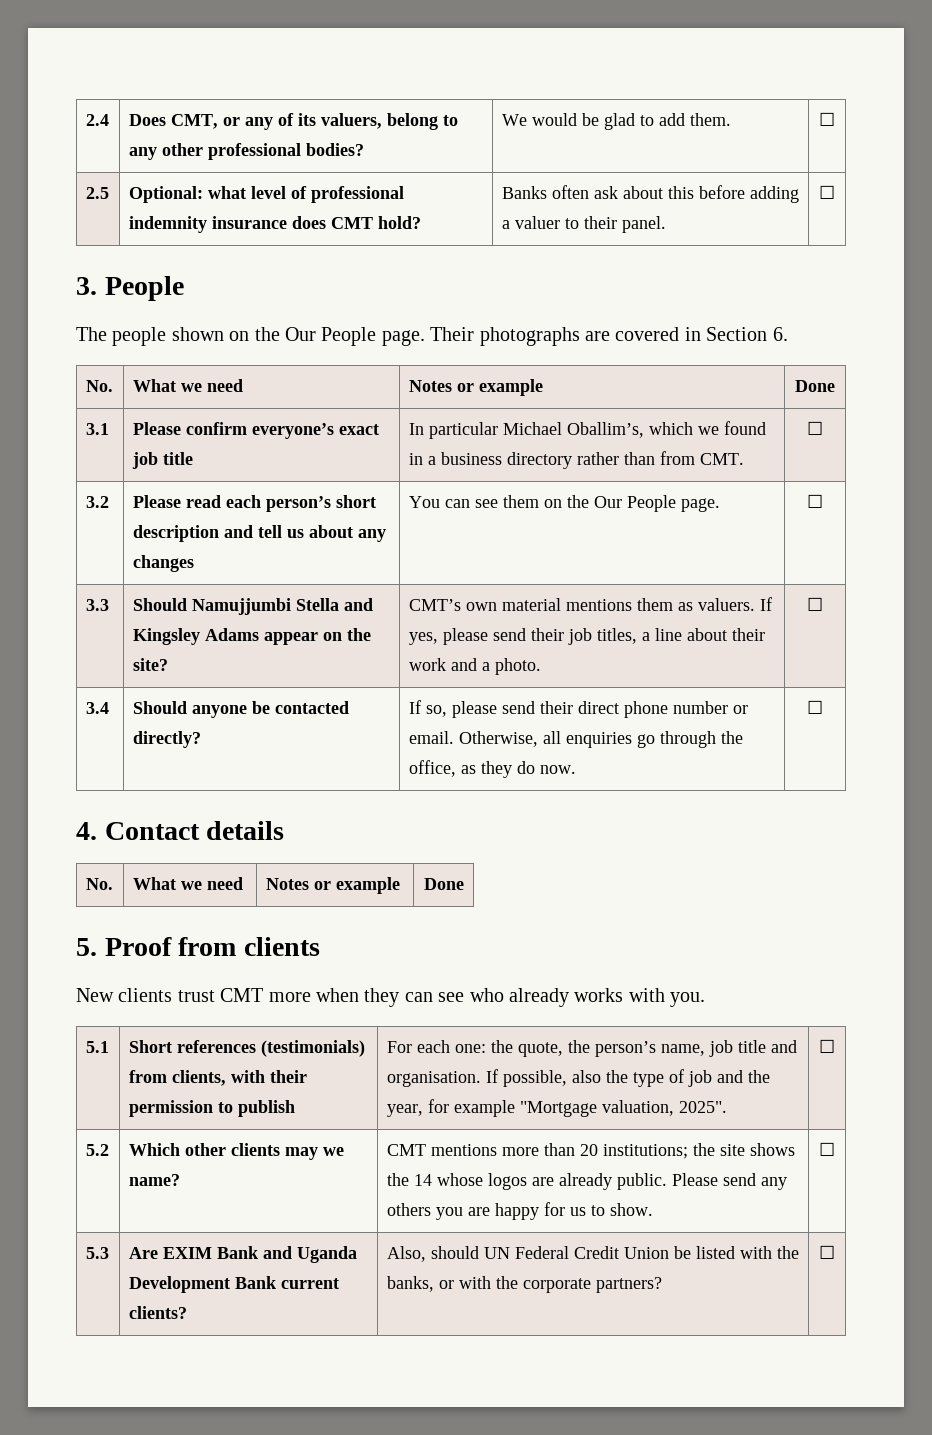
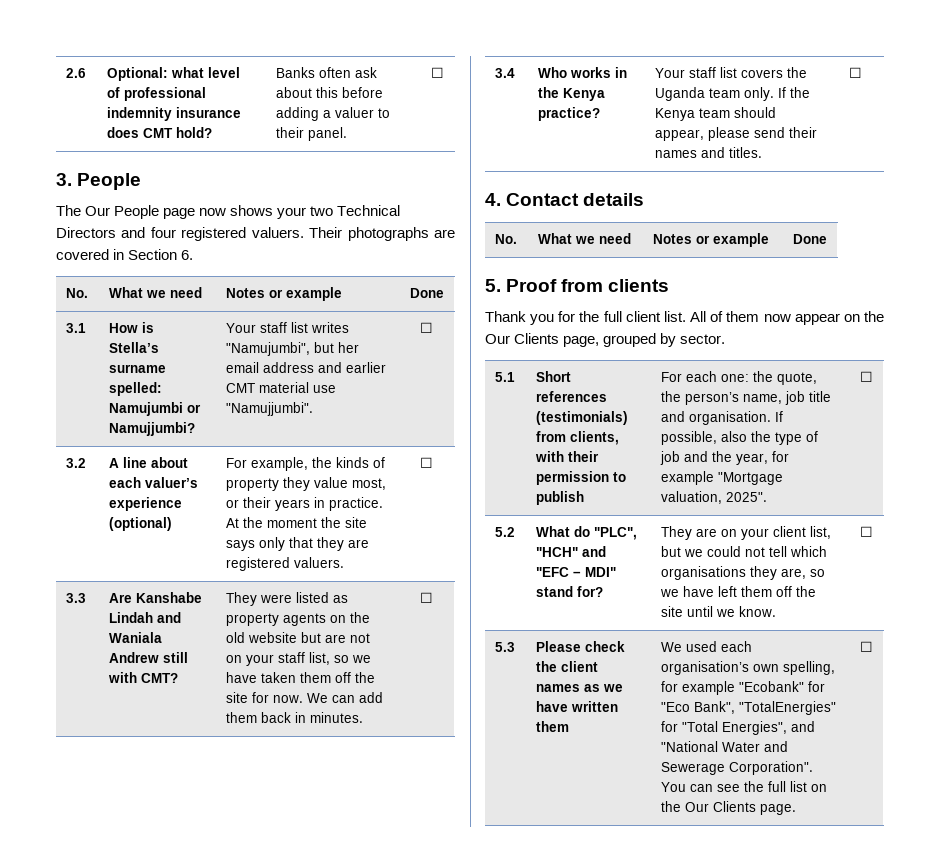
[85,114,109,126] [128,113,458,130] [128,143,364,160] [501,113,731,130] [819,112,835,126] [85,187,109,199] 2.4 | Does CMT, or any of its valuers, belong to any other professional bodies? | We would be glad to add them. | ☐ // 2.5 -> [66,68,87,78] 2.6
[112,327,425,346] people shown on the Our People page. -> [85,205,401,219] [56,227,304,241] Our People page now shows your two Technical Directors and four registered valuers.
[132,422,379,439] [131,452,193,469] [408,421,766,439] [408,451,744,469] [807,421,823,435] [85,496,109,508] [132,495,376,512] [132,525,386,542] [132,555,194,572] [408,495,720,512] [807,494,823,508] [85,599,109,611] [132,598,373,615] [132,628,371,645] [132,658,168,671] [408,597,772,611] [408,628,765,645] [408,658,541,675] [807,597,823,611] [85,702,109,714] [132,701,349,718] [132,731,201,748] [408,700,748,718] [408,731,743,748] [408,760,576,778] Please confirm everyone’s exact job title | In particular Michael Oballim’s, which we found in a business directory rather than from CMT. | ☐ // 3.2 | Please read each person’s short description and tell us about any changes | You can see them on the Our People page. | ☐ // 3.3 | Should Namujjumbi Stella and Kingsley Adams appear on the site? | CMT’s own material mentions them as valuers. If yes, please send their job titles, a line about their work and a photo. | ☐ // 3.4 | Should anyone be contacted directly? | If so, please send their direct phone number or email. Otherwise, all enquiries go through the office, as they do now. -> [109,322,155,333] [109,342,160,353] [109,364,167,373] [109,382,163,396] [109,402,202,416] [109,422,196,436] [226,322,350,333] [226,342,360,356] [226,362,387,373] [226,382,337,393] [226,402,314,416] [420,322,433,333] [66,458,87,468] [109,457,189,468] [109,477,199,488] [109,497,183,511] [109,517,173,531] [226,457,386,471] [226,477,387,491] [226,497,384,511] [226,517,368,528] [226,537,370,551] [226,557,345,571] [420,457,433,468] [66,593,87,603] [109,592,203,603] [109,612,182,623] [109,632,163,643] [109,652,189,663] [108,672,179,683] [226,592,349,606] [226,612,371,626] [226,632,371,643] [226,652,372,666] [226,672,376,683] [226,692,384,703] [226,712,364,723] [420,592,433,603] [495,68,516,78] [538,67,628,78] [538,87,606,101] [538,107,601,121] [655,67,808,78] [655,87,811,101] [655,107,777,121] [655,127,818,141] [655,147,763,158] How is Stella’s surname spelled: Namujumbi or Namujjumbi? | Your staff list writes "Namujumbi", but her email address and earlier CMT material use "Namujjumbi". | ☐ // 3.2 | A line about each valuer’s experience (optional) | For example, the kinds of property they value most, or their years in practice. At the moment the site says only that they are registered valuers. | ☐ // 3.3 | Are Kanshabe Lindah and Waniala Andrew still with CMT? | They were listed as property agents on the old website but are not on your staff list, so we have taken them off the site for now. We can add them back in minutes. | ☐ // 3.4 | Who works in the Kenya practice? | Your staff list covers the Uganda team only. If the Kenya team should appear, please send their names and titles.
[76,988,706,1007] New clients trust CMT more when they can see who already works with you. -> [485,311,884,325] [485,333,726,347] Thank you for the full client list. All of them now appear on the Our Clients page, grouped by sector.
[128,1143,344,1160] [128,1174,180,1186] [386,1143,795,1159] [386,1173,787,1190] [386,1202,653,1220] [819,1142,835,1156] [85,1247,109,1259] [128,1246,357,1263] [128,1276,339,1293] [128,1306,187,1319] [386,1246,799,1262] [386,1276,662,1293] Which other clients may we name? | CMT mentions more than 20 institutions; the site shows the 14 whose logos are already public. Please send any others you are happy for us to show. | ☐ // 5.3 | Are EXIM Bank and Uganda Development Bank current clients? | Also, should UN Federal Credit Union be listed with the banks, or with the corporate partners? -> [536,526,638,540] [536,546,607,557] [536,567,617,577] [536,586,604,597] [661,526,832,540] [661,546,828,557] [661,566,826,580] [660,586,817,597] [661,606,777,617] [859,526,873,537] [495,642,516,652] [536,641,626,652] [536,661,599,672] [536,684,624,692] [536,701,619,712] [536,721,570,732] [661,641,753,652] [661,661,836,675] [661,681,826,695] [661,701,837,715] [661,721,816,735] [661,741,789,752] [661,761,814,775] [661,781,828,792] [661,801,797,815] What do "PLC", "HCH" and "EFC – MDI" stand for? | They are on your client list, but we could not tell which organisations they are, so we have left them off the site until we know. | ☐ // 5.3 | Please check the client names as we have written them | We used each organisation’s own spelling, for example "Ecobank" for "Eco Bank", "TotalEnergies" for "Total Energies", and "National Water and Sewerage Corporation". You can see the full list on the Our Clients page.

